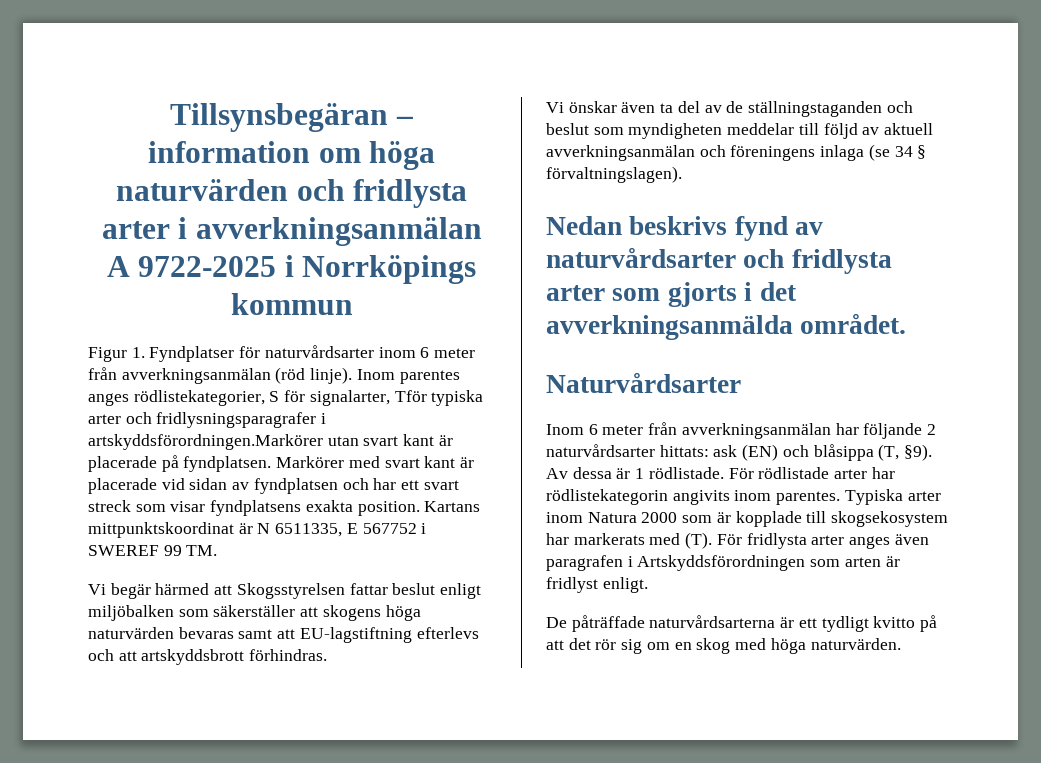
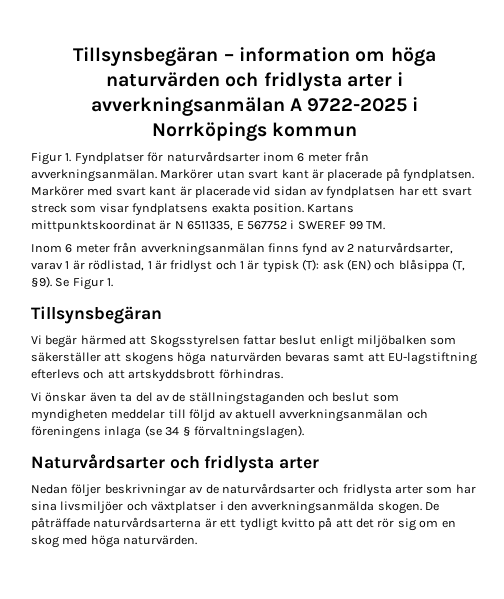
[121,367,460,384] [88,390,484,406] [88,412,327,428] [88,434,323,450] avverkningsanmälan (röd linje). Inom parentes anges rödlistekategorier, S för signalarter, Tför typiska arter och fridlysningsparagrafer i artskyddsförordningen.Markörer -> [31,169,214,182] avverkningsanmälan. Markörer
[342,478,369,490] och -> (396, 192) none
(218, 550) none -> [31,242,454,256] [31,259,465,273] [31,276,114,290] [31,306,162,324] // Inom 6 meter från avverkningsanmälan finns fynd av 2 naturvårdsarter, varav 1 är rödlistad, 1 är fridlyst och 1 är typisk (T): ask (EN) och blåsippa (T, §9). Se Figur 1. // Tillsynsbegäran
[546,216,824,241] Nedan beskrivs fynd av -> [31,454,320,473] [31,484,219,497] Naturvårdsarter och fridlysta arter // Nedan följer beskrivningar av de
[667,282,797,307] [546,313,907,340] [546,372,741,393] [546,422,937,439] [546,444,933,461] [546,467,895,479] [546,489,941,505] [546,511,949,527] [546,532,929,549] [546,555,900,571] [546,577,648,593] gjorts i det avverkningsanmälda området. // Naturvårdsarter // Inom 6 meter från avverkningsanmälan har följande 2 naturvårdsarter hittats: ask (EN) och blåsippa (T, §9). Av dessa är 1 rödlistade. För rödlistade arter har rödlistekategorin angivits inom parentes. Typiska arter inom Natura 2000 som är kopplade till skogsekosystem har markerats med (T). För fridlysta arter anges även paragrafen i Artskyddsförordningen som arten är fridlyst enligt. // -> [455,484,476,494] [31,501,422,514] har sina livsmiljöer och växtplatser i den avverkningsanmälda skogen.

